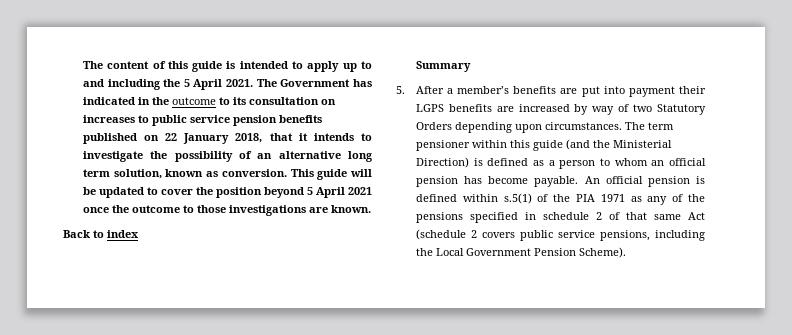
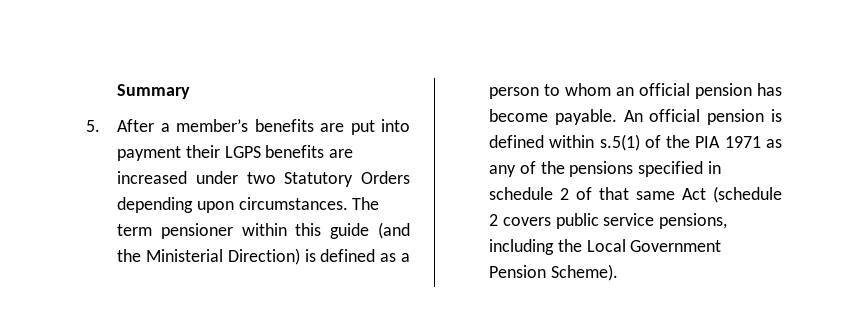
[82,61,372,72] [82,79,372,90] [82,97,336,105] [82,115,322,126] [82,133,372,144] [82,151,373,162] [82,169,372,180] [82,187,373,198] [82,205,371,216] [63,230,139,238] The content of this guide is intended to apply up to and including the 5 April 2021. The Government has indicated in the outcome to its consultation on increases to public service pension benefits published on 22 January 2018, that it intends to investigate the possibility of an alternative long term solution, known as conversion. This guide will be updated to cover the position beyond 5 April 2021 once the outcome to those investigations are known. // Back to index // -> (117, 91) none
[574,104,630,115] by way of -> [195,171,238,184] under

